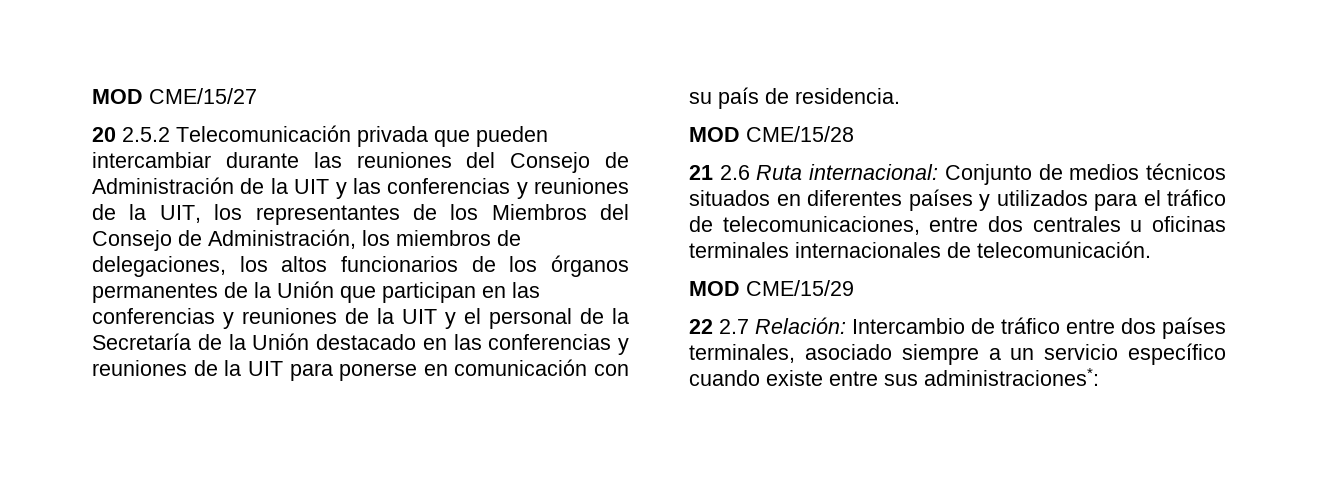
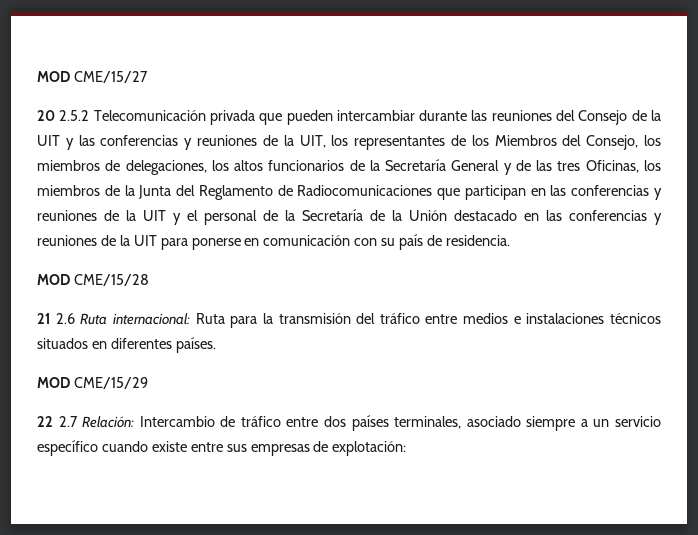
[92,177,265,194] Administración de -> (647, 115) none
[92,229,356,251] Consejo de Administración, -> [586,135,639,150] Consejo,
[509,255,629,277] [92,281,334,303] los órganos permanentes de la Unión -> [369,159,661,175] [37,185,433,200] la Secretaría General y de las tres Oficinas, los miembros de la Junta del Reglamento de Radiocomunicaciones
[944,163,1226,185] [689,189,1226,211] [689,216,1226,235] [689,241,1151,258] Conjunto de medios técnicos situados en diferentes países y utilizados para el tráfico de telecomunicaciones, entre dos centrales u oficinas terminales internacionales de telecomunicación. -> [195,313,661,328] [37,337,216,353] Ruta para la transmisión del tráfico entre medios e instalaciones técnicos situados en diferentes países.
[924,368,1099,386] administraciones*: -> [250,441,407,456] empresas de explotación:

